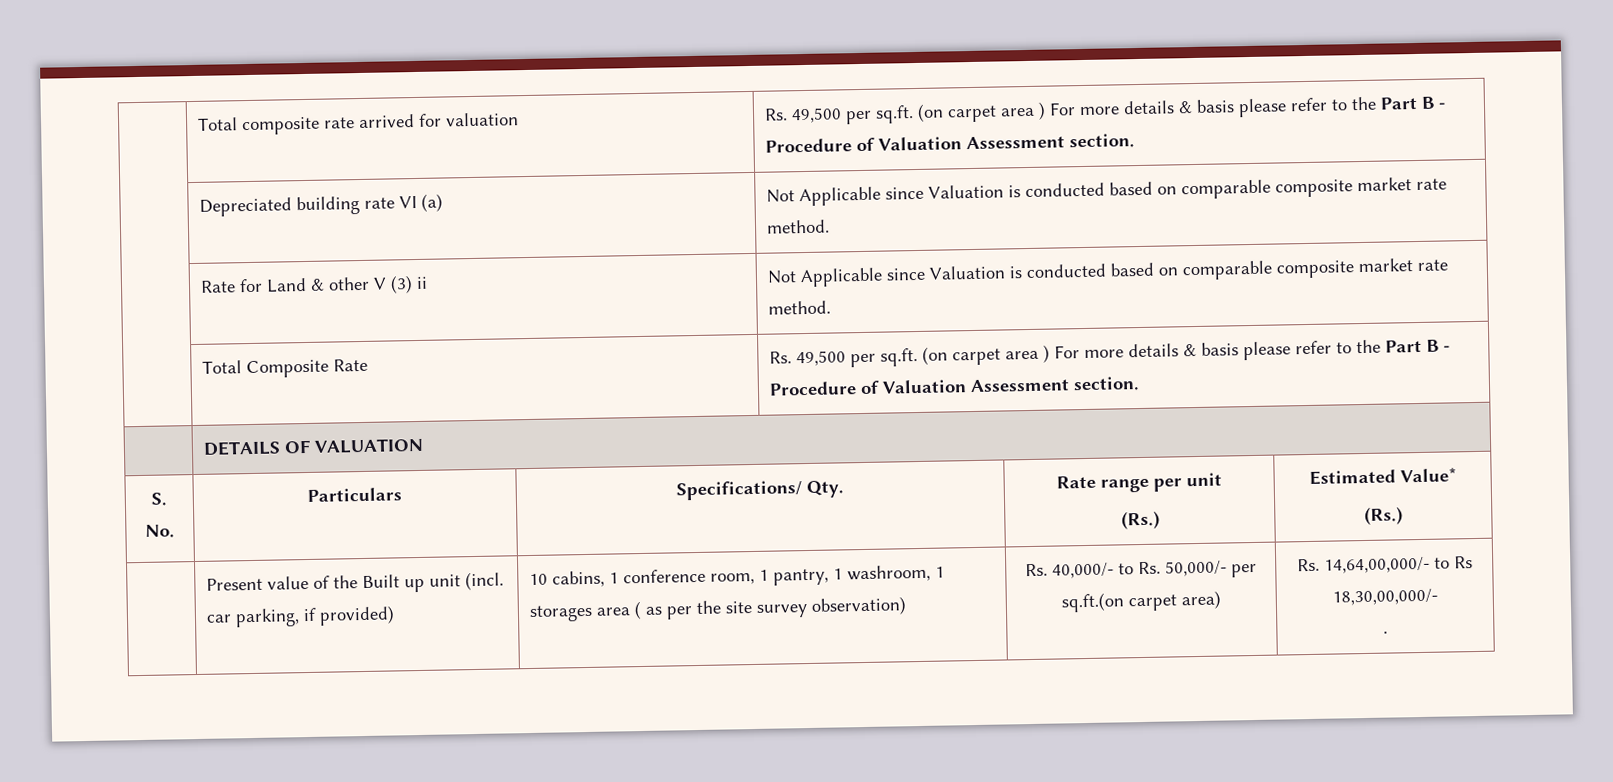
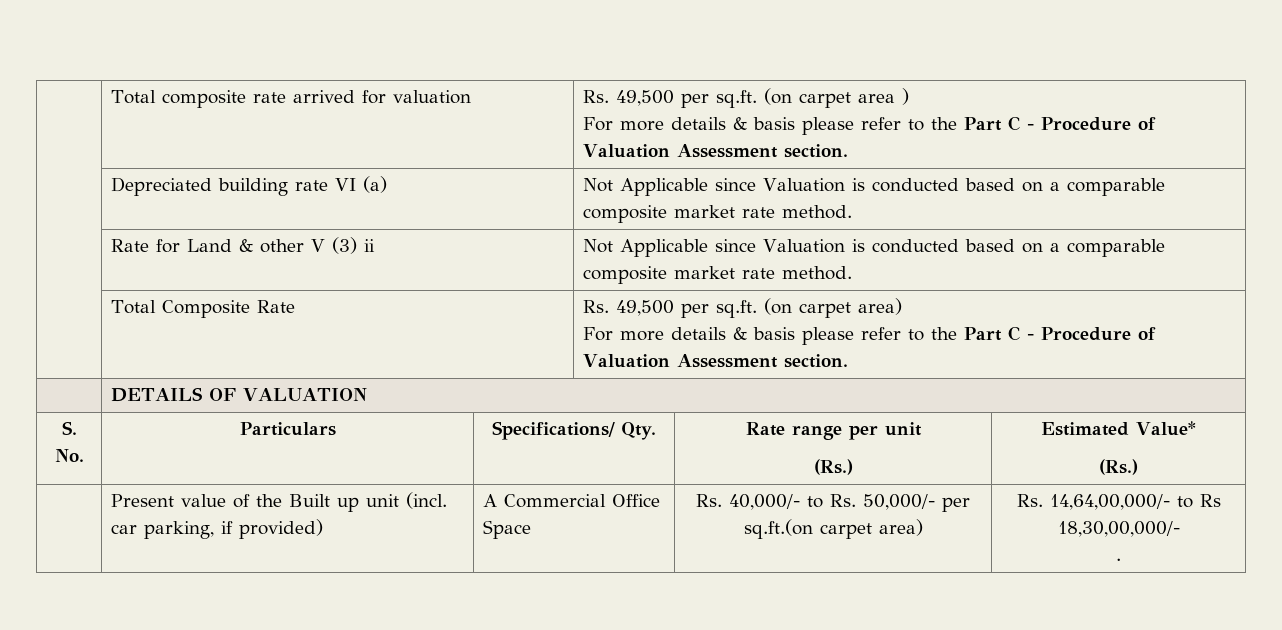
(1046, 110) none -> (910, 96) //
[1420,96,1435,109] B -> [1008,116,1021,131] C
(1177, 190) none -> [1050,182,1061,191] a
(1178, 271) none -> [1050,243,1061,252] a
[1004,344,1050,363] area ) -> [858,298,903,315] area) //
[1425,339,1439,352] B -> [1008,326,1021,341] C
[528,564,945,588] [528,596,907,623] 10 cabins, 1 conference room, 1 pantry, 1 washroom, 1 storages area ( as per the site survey observation) -> [483,494,661,508] [483,520,532,539] A Commercial Office Space

